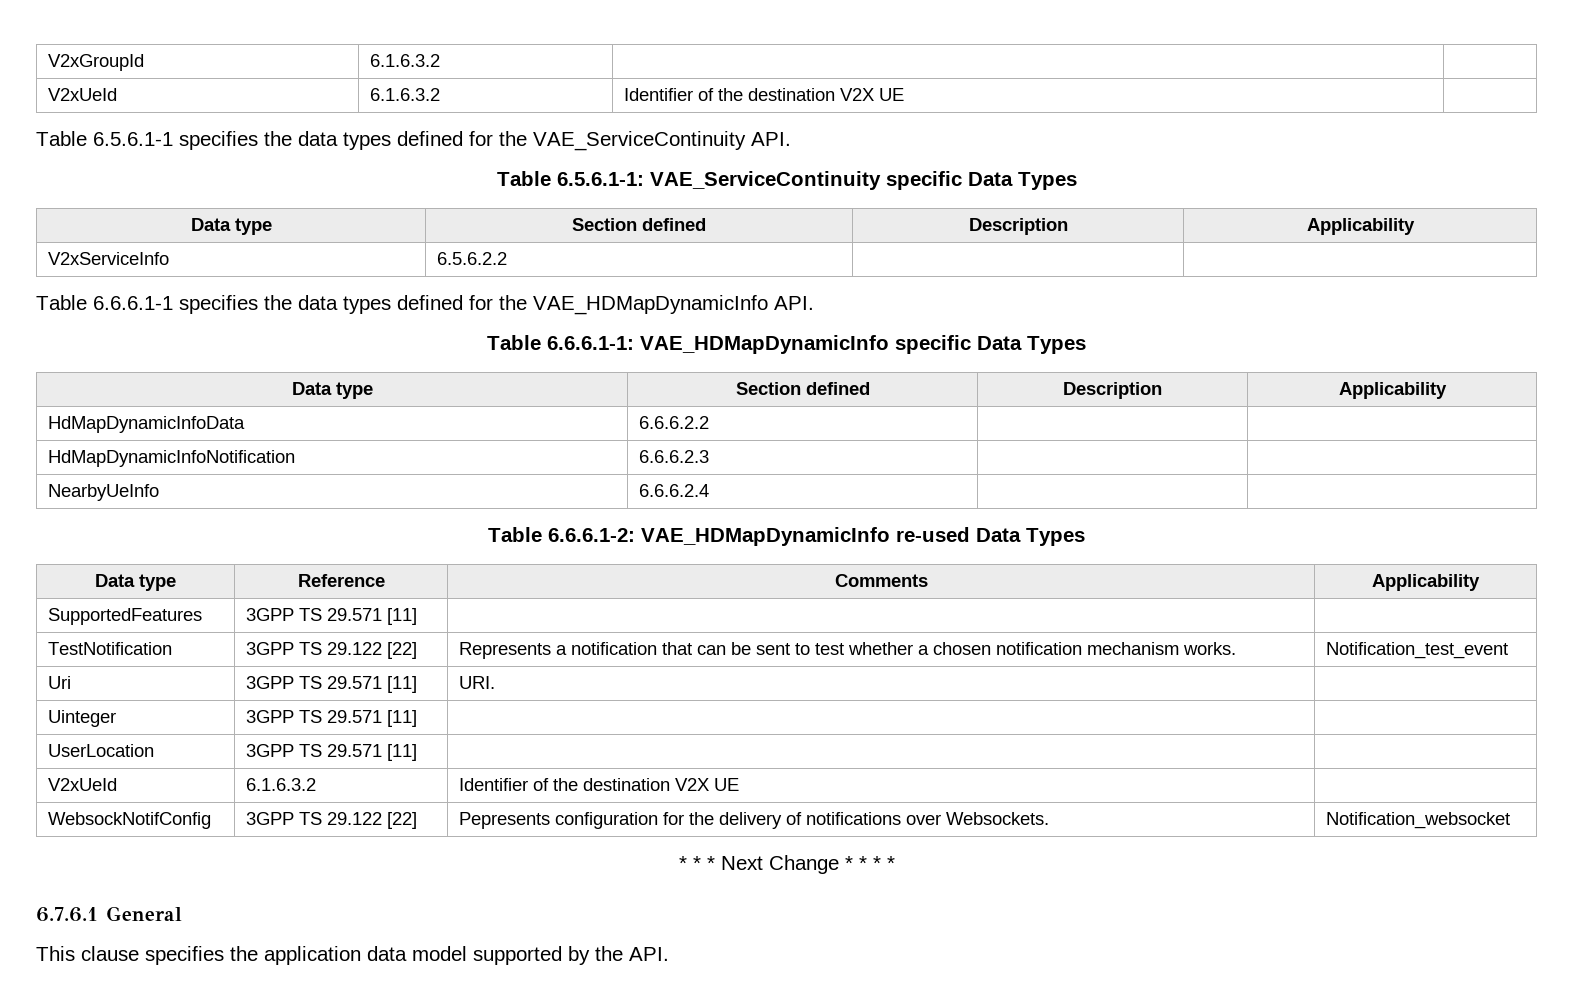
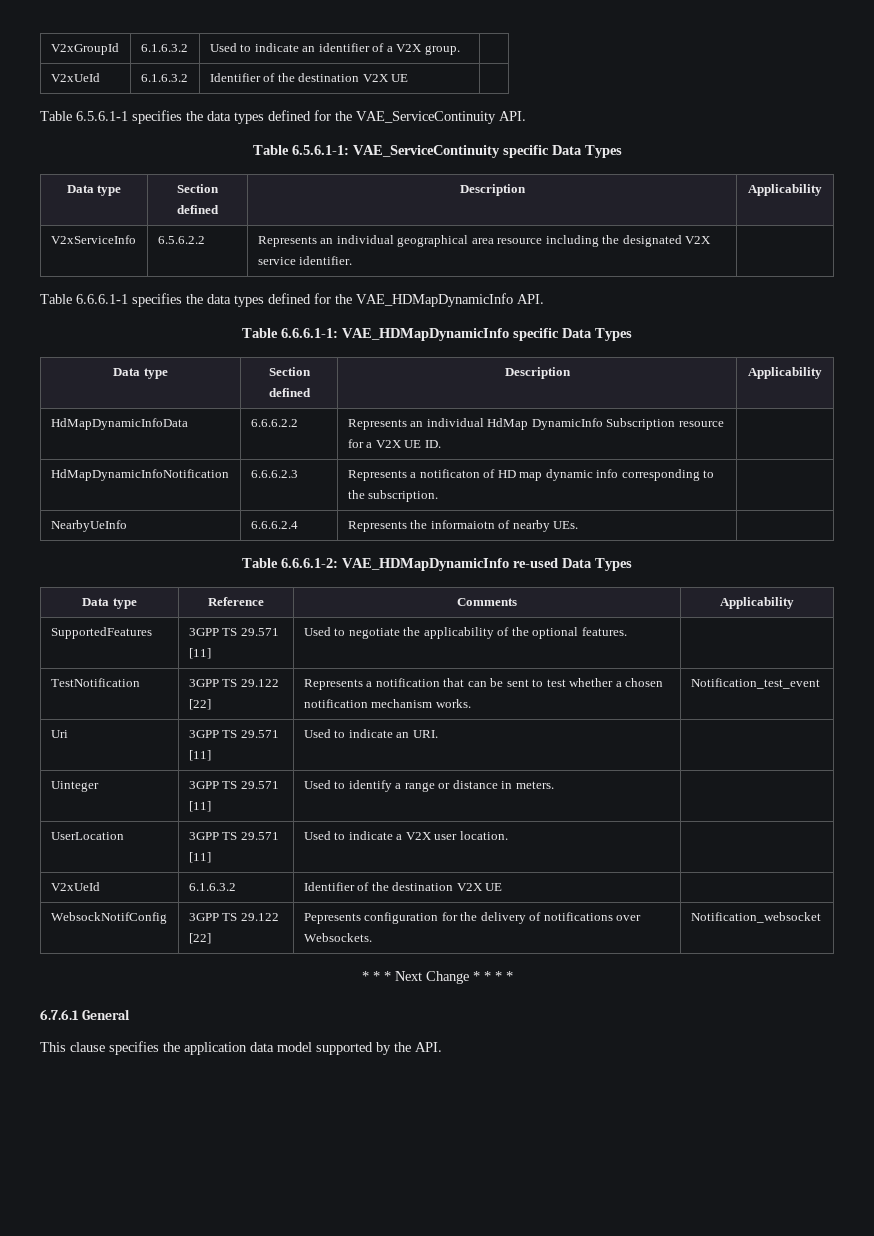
(441, 60) none -> [209,43,460,55] Used to indicate an identifier of a V2X group.
(508, 258) none -> [257,235,712,247] [257,256,353,265] Represents an individual geographical area resource including the designated V2X service identifier.
[48,450,296,467] [639,450,710,463] [48,484,160,501] [639,484,710,497] | // HdMapDynamicInfoNotification | 6.6.6.2.3 | | // NearbyUeInfo | 6.6.6.2.4 | -> [347,418,724,430] [347,439,441,448] [50,469,229,481] [250,470,298,478] [347,469,715,481] [347,490,439,502] [50,520,127,532] [250,521,298,529] [347,520,579,532] Represents an individual HdMap DynamicInfo Subscription resource for a V2X UE ID. | // HdMapDynamicInfoNotification | 6.6.6.2.3 | Represents a notificaton of HD map dynamic info corresponding to the subscription. | // NearbyUeInfo | 6.6.6.2.4 | Represents the informaiotn of nearby UEs.
(418, 616) none -> [303,627,627,639] Used to negotiate the applicability of the optional features.
(418, 684) none -> [303,729,410,738] Used to indicate an
(418, 718) none -> [303,780,554,792] Used to identify a range or distance in meters.
(418, 752) none -> [303,831,508,840] Used to indicate a V2X user location.

